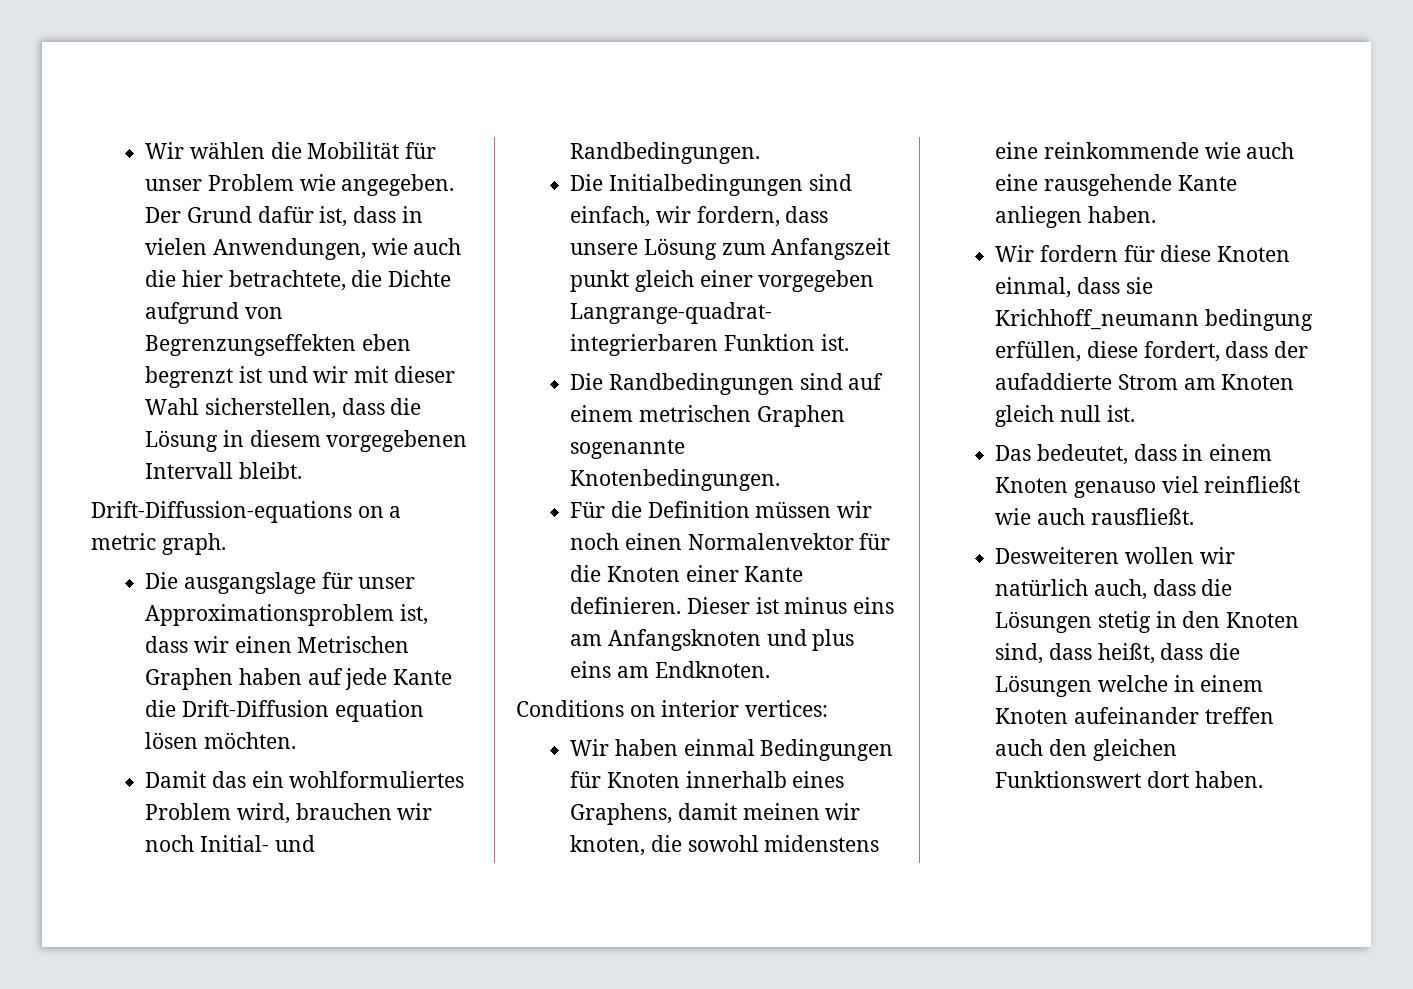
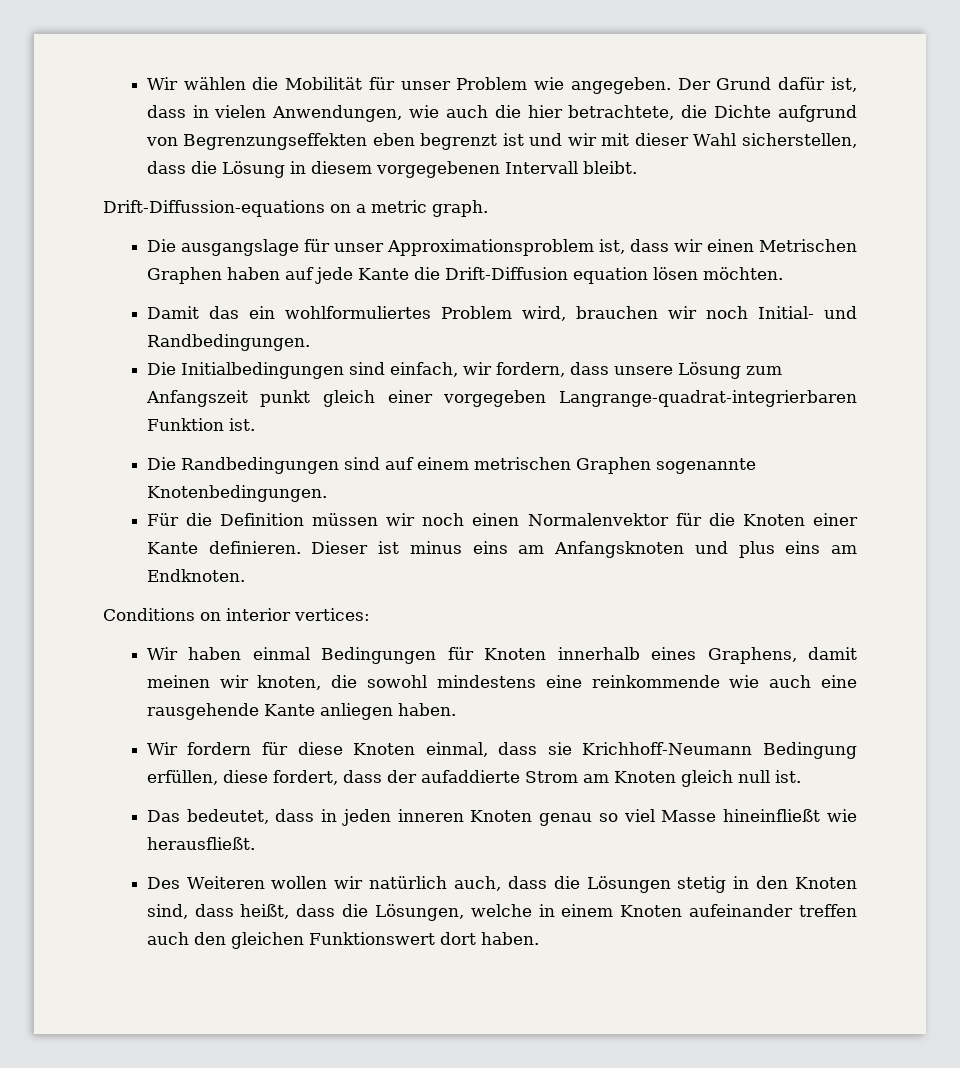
[764,835,880,852] midenstens -> [436,675,536,688] mindestens
[995,309,1313,331] Krichhoff_neumann bedingung -> [582,742,857,759] Krichhoff-Neumann Bedingung
[1208,444,1272,461] [995,476,1301,498] [995,508,1194,525] [995,547,1120,564] einem Knoten genauso viel reinfließt wie auch rausfließt. // Desweiteren -> [341,809,857,826] [146,837,255,850] [146,876,265,889] jeden inneren Knoten genau so viel Masse hineinfließt wie herausfließt. // Des Weiteren
[995,675,1093,697] Lösungen -> [374,904,464,921] Lösungen,

